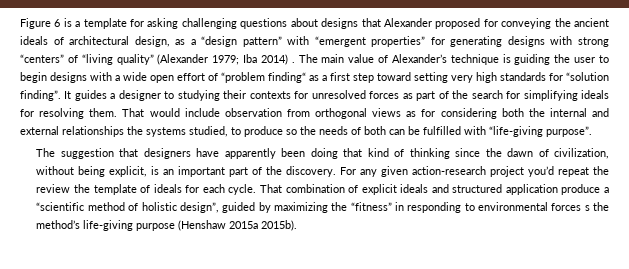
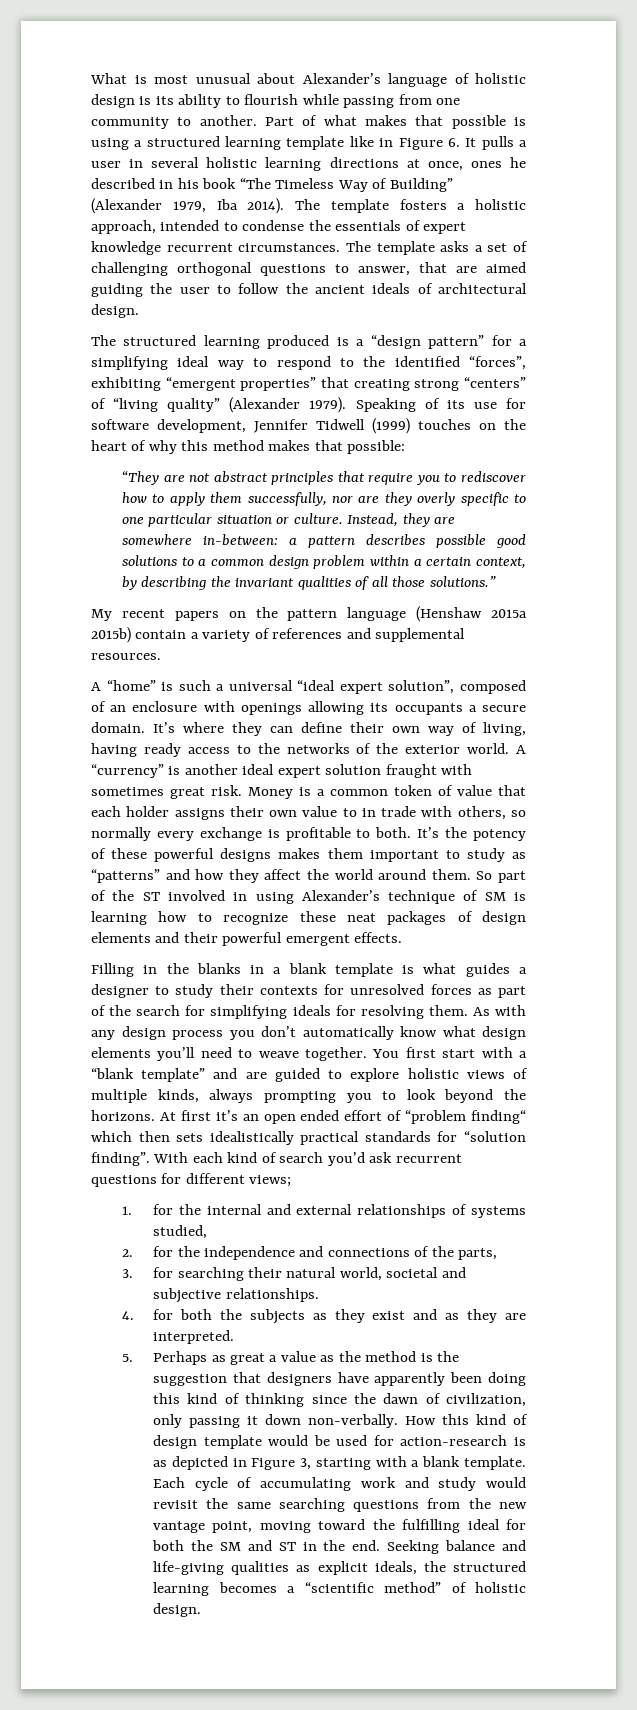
[20,18,552,29] Figure 6 is a template for asking challenging questions about designs that Alexander proposed for conveying -> [90,73,526,87] [91,94,461,108] [91,115,526,129] [91,136,528,150] [91,157,526,171] [91,178,453,192] [91,198,526,214] [91,220,467,234] [91,241,528,255] [91,262,526,276] [91,283,280,297] What is most unusual about Alexander’s language of holistic design is its ability to flourish while passing from one community to another. Part of what makes that possible is using a structured learning template like in Figure 6. It pulls a user in several holistic learning directions at once, ones he described in his book “The Timeless Way of Building” (Alexander 1979, Iba 2014). The template fosters a holistic approach, intended to condense the essentials of expert knowledge recurrent circumstances. The template asks a set of challenging orthogonal questions to answer, that are aimed guiding the user to follow
[134,36,573,47] design, as a “design pattern” with “emergent properties” for generating designs with -> [91,304,139,318] [91,335,528,349] [91,356,526,370] [91,377,410,391] design. // The structured learning produced is a “design pattern” for a simplifying ideal way to respond to the identified “forces”, exhibiting “emergent properties” that creating
[212,54,610,65] [20,72,609,83] [20,90,72,101] 1979; Iba 2014) . The main value of Alexander’s technique is guiding the user to begin designs with a wide open effort of “problem finding“ as a first step toward setting very high standards for “solution finding”. It -> [309,397,526,413] [91,418,526,434] [91,440,406,454] [122,471,526,485] [122,492,526,506] [122,513,456,527] [122,534,526,548] [122,555,526,569] [122,576,496,590] [91,606,527,622] [91,627,466,643] [91,653,161,660] [91,680,526,694] [91,701,526,715] [91,722,526,736] [91,743,526,757] [91,764,473,778] [91,785,526,799] [91,806,526,820] [91,827,527,841] [91,848,526,862] [91,869,527,883] [91,890,527,904] [91,911,526,925] [91,932,403,946] [91,963,457,977] 1979). Speaking of its use for software development, Jennifer Tidwell (1999) touches on the heart of why this method makes that possible: // “They are not abstract principles that require you to rediscover how to apply them successfully, nor are they overly specific to one particular situation or culture. Instead, they are somewhere in-between: a pattern describes possible good solutions to a common design problem within a certain context, by describing the invariant qualities of all those solutions.” // My recent papers on the pattern language (Henshaw 2015a 2015b) contain a variety of references and supplemental resources. // A “home” is such a universal “ideal expert solution”, composed of an enclosure with openings allowing its occupants a secure domain. It’s where they can define their own way of living, having ready access to the networks of the exterior world. A “currency” is another ideal expert solution fraught with sometimes great risk. Money is a common token of value that each holder assigns their own value to in trade with others, so normally every exchange is profitable to both. It’s the potency of these powerful designs makes them important to study as “patterns” and how they affect the world around them. So part of the ST involved in using Alexander’s technique of SM is learning how to recognize these neat packages of design elements and their powerful emergent effects. // Filling in the blanks in a blank template is what
[177,90,220,101] studying -> [175,984,214,998] study
[122,108,524,119] That would include observation from orthogonal views as for considering both -> [472,1005,527,1016] [91,1026,526,1040] [91,1047,527,1061] [91,1068,528,1082] [91,1089,526,1103] [91,1110,526,1124] [91,1131,526,1145] [91,1152,462,1166] [91,1173,292,1187] [122,1204,174,1215] As with any design process you don’t automatically know what design elements you’ll need to weave together. You first start with a “blank template” and are guided to explore holistic views of multiple kinds, always prompting you to look beyond the horizons. At first it’s an open ended effort of “problem finding“ which then sets idealistically practical standards for “solution finding”. With each kind of search you’d ask recurrent questions for different views; // 1. for
[127,126,143,135] the -> [452,1204,468,1215] of
[231,126,592,137] [36,148,56,157] to produce so the needs of both can be fulfilled with “life-giving purpose”. // The -> [122,1246,498,1260] [122,1267,466,1281] [153,1288,319,1303] [122,1309,526,1324] [153,1330,235,1344] [122,1351,460,1365] // 2. for the independence and connections of the parts, // 3. for searching their natural world, societal and subjective relationships. // 4. for both the subjects as they exist and as they are interpreted. // 5. Perhaps as great a value as the method is the
[343,148,363,157] that -> [153,1393,181,1404] this
[36,166,609,177] [36,184,601,195] without being explicit, is an important part of the discovery. For any given action-research project you’d repeat the review the template of ideals for each cycle. That combination of explicit ideals and structured application produce -> [153,1414,528,1428] [153,1435,526,1449] [153,1456,526,1470] [153,1477,526,1491] [153,1498,527,1512] [153,1519,526,1533] [152,1540,526,1554] [153,1561,526,1575] [153,1582,277,1596] only passing it down non-verbally. How this kind of design template would be used for action-research is as depicted in Figure 3, starting with a blank template. Each cycle of accumulating work and study would revisit the same searching questions from the new vantage point, moving toward the fulfilling ideal for both the SM and ST in the end. Seeking balance and life-giving qualities as explicit ideals, the structured learning becomes
[87,202,610,213] [36,220,298,231] method of holistic design”, guided by maximizing the “fitness” in responding to environmental forces s the method’s life-giving purpose (Henshaw 2015a 2015b). -> [384,1582,526,1593] [153,1603,202,1617] method” of holistic design.

